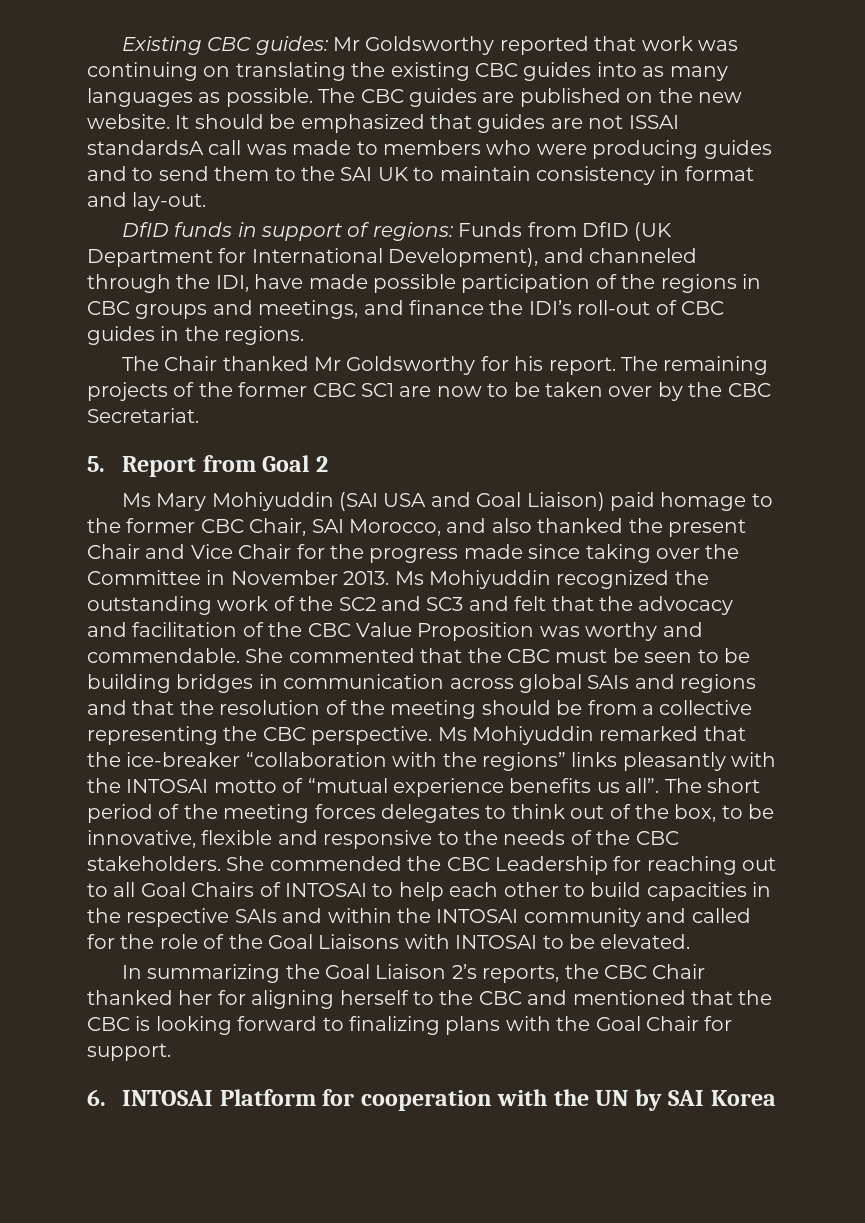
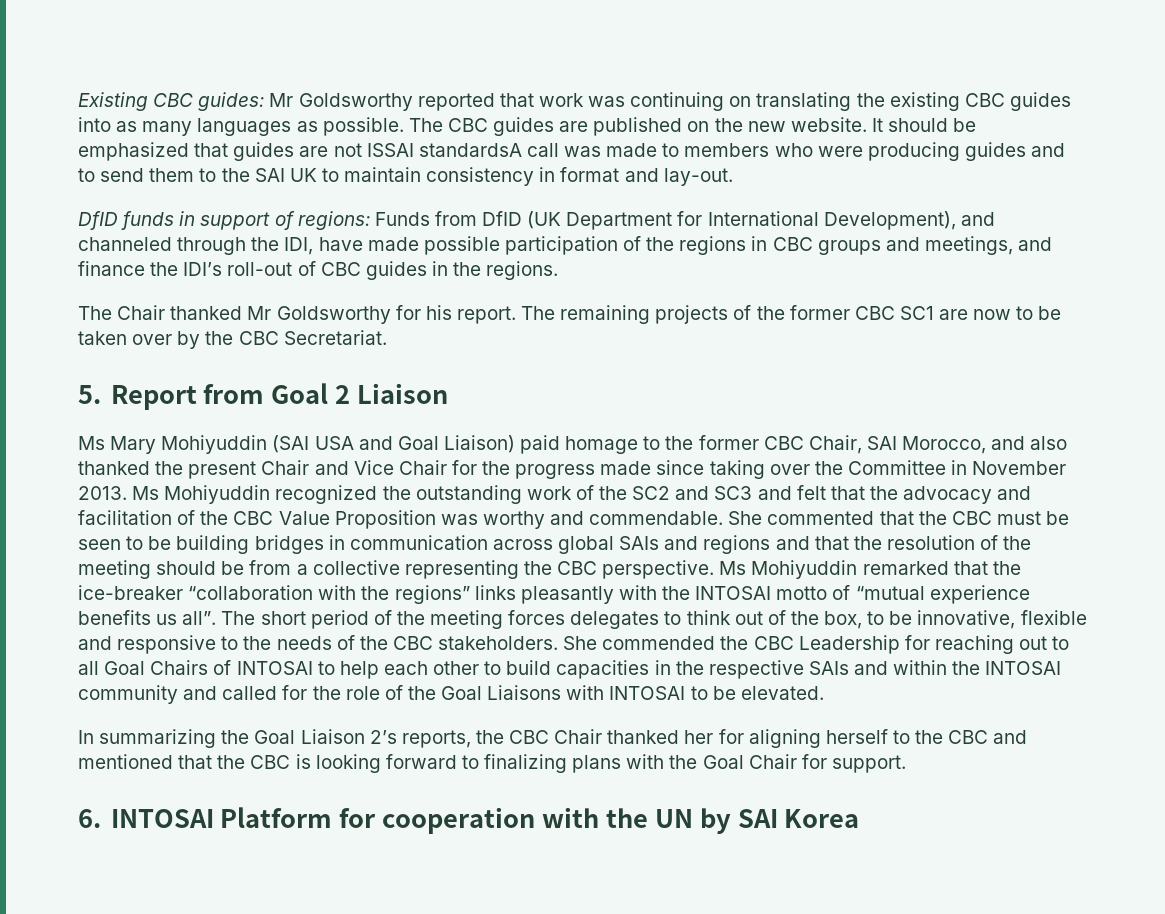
(328, 464) none -> [357,383,449,404] Liaison

